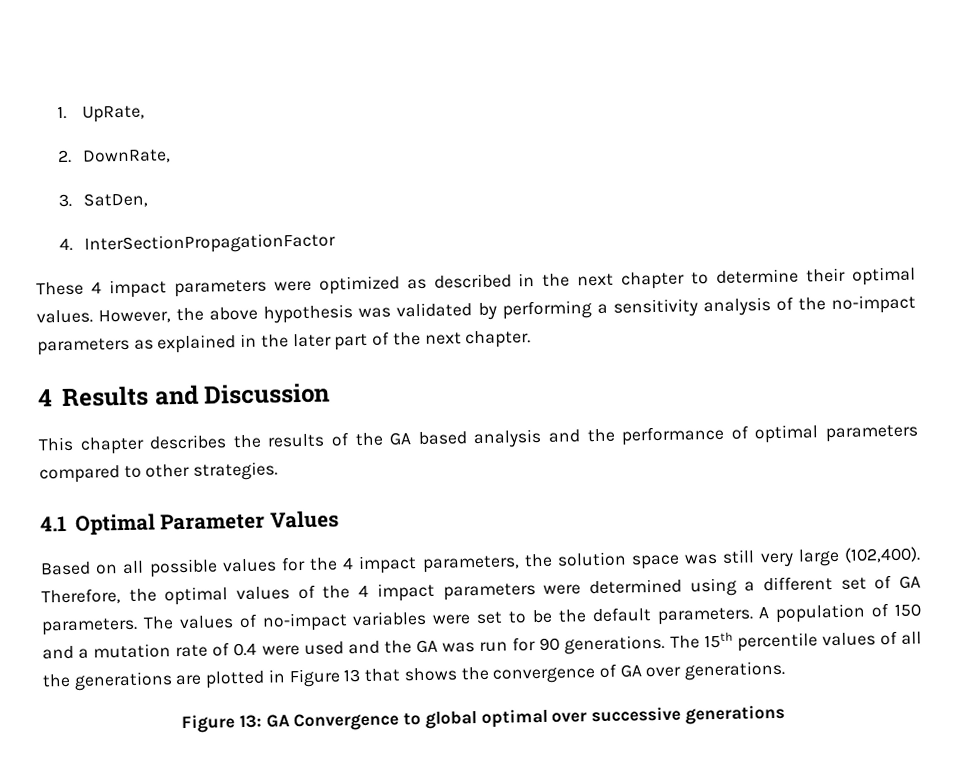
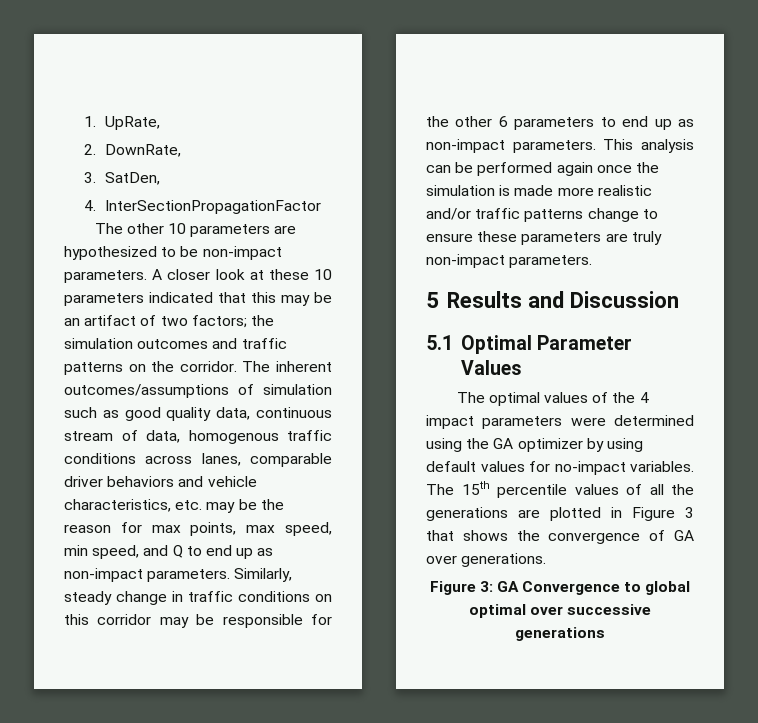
[36,266,916,299] [36,294,916,324] [37,330,532,356] [37,382,331,408] [38,424,919,455] [39,461,279,484] [40,510,339,536] [40,546,921,578] [41,588,157,605] These 4 impact parameters were optimized as described in the next chapter to determine their optimal values. However, the above hypothesis was validated by performing a sensitivity analysis of the no-impact parameters as explained in the later part of the next chapter. // 4 Results and Discussion // This chapter describes the results of the GA based analysis and the performance of optimal parameters compared to other strategies. // 4.1 Optimal Parameter Values // Based on all possible values for the 4 impact parameters, the solution space was still very large (102,400). Therefore, the -> [94,223,297,237] [64,246,282,260] [64,269,332,283] [64,292,332,306] [64,315,274,328] [64,338,287,349] [64,361,332,375] [64,384,332,398] [64,407,332,421] [64,430,332,444] [64,453,332,467] [64,476,257,487] [64,499,284,513] [64,522,332,536] [64,545,274,559] [64,568,293,582] [64,591,332,605] [64,614,332,628] [426,116,694,130] [426,139,694,153] [426,162,659,176] [426,185,652,196] [426,208,658,222] [426,231,662,245] [426,254,593,268] [426,291,679,308] [426,335,633,354] [460,360,522,375] [456,392,485,403] The other 10 parameters are hypothesized to be non-impact parameters. A closer look at these 10 parameters indicated that this may be an artifact of two factors; the simulation outcomes and traffic patterns on the corridor. The inherent outcomes/assumptions of simulation such as good quality data, continuous stream of data, homogenous traffic conditions across lanes, comparable driver behaviors and vehicle characteristics, etc. may be the reason for max points, max speed, min speed, and Q to end up as non-impact parameters. Similarly, steady change in traffic conditions on this corridor may be responsible for the other 6 parameters to end up as non-impact parameters. This analysis can be performed again once the simulation is made more realistic and/or traffic patterns change to ensure these parameters are truly non-impact parameters. // 5 Results and Discussion // 5.1 Optimal Parameter Values // The
[744,575,921,592] [41,603,921,636] [42,634,666,660] a different set of GA parameters. The values of no-impact variables were set to be the default parameters. A population of 150 and a mutation rate of 0.4 were used and the GA was run for 90 generations. -> [466,438,643,452] [426,461,694,475] the GA optimizer by using default values for no-impact variables.
[343,669,362,683] 13 -> [685,507,694,518] 3
[238,714,262,729] 13: -> [479,581,493,592] 3:

